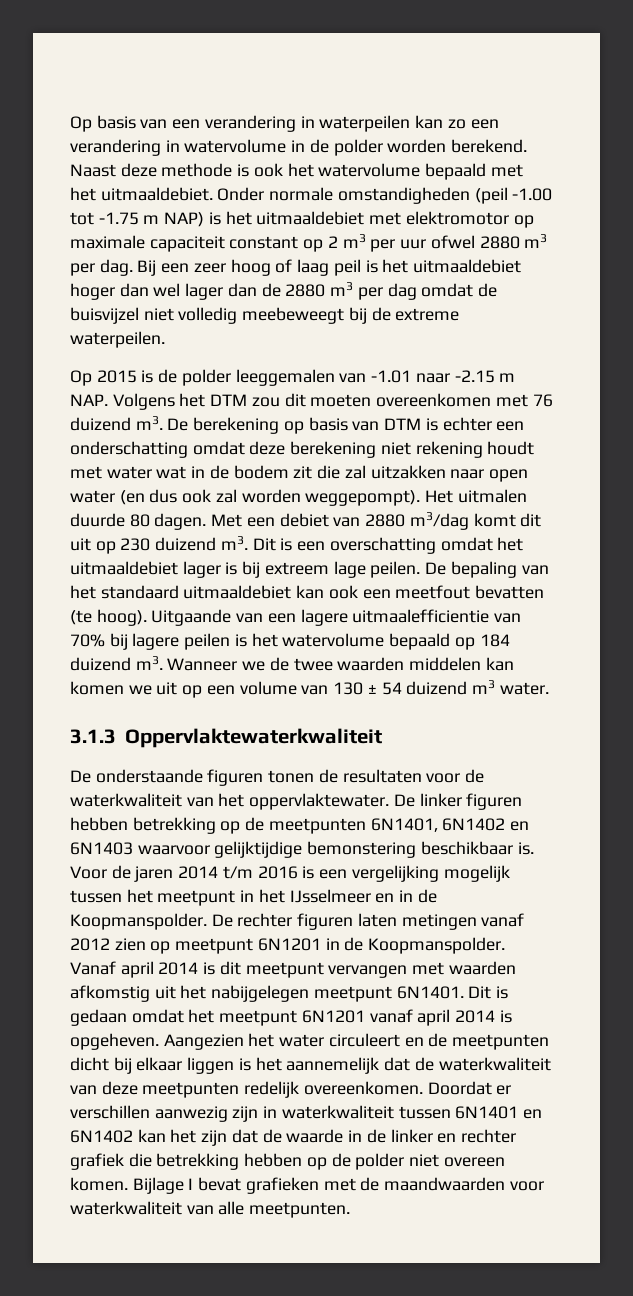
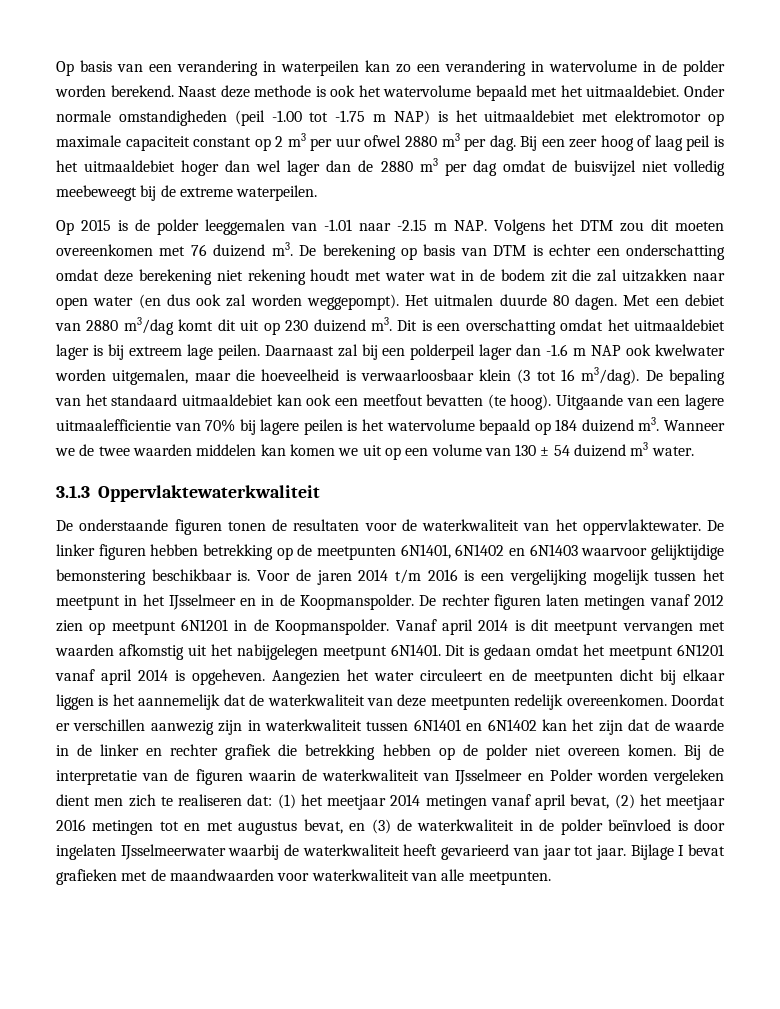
(421, 569) none -> [264,344,726,360] [55,367,640,385] Daarnaast zal bij een polderpeil lager dan -1.6 m NAP ook kwelwater worden uitgemalen, maar die hoeveelheid is verwaarloosbaar klein (3 tot 16 m3/dag).
(128, 1184) none -> [683,744,724,760] [56,769,724,785] [56,794,725,810] [56,819,725,835] [56,844,626,860] Bij de interpretatie van de figuren waarin de waterkwaliteit van IJsselmeer en Polder worden vergeleken dient men zich te realiseren dat: (1) het meetjaar 2014 metingen vanaf april bevat, (2) het meetjaar 2016 metingen tot en met augustus bevat, en (3) de waterkwaliteit in de polder beïnvloed is door ingelaten IJsselmeerwater waarbij de waterkwaliteit heeft gevarieerd van jaar tot jaar.

